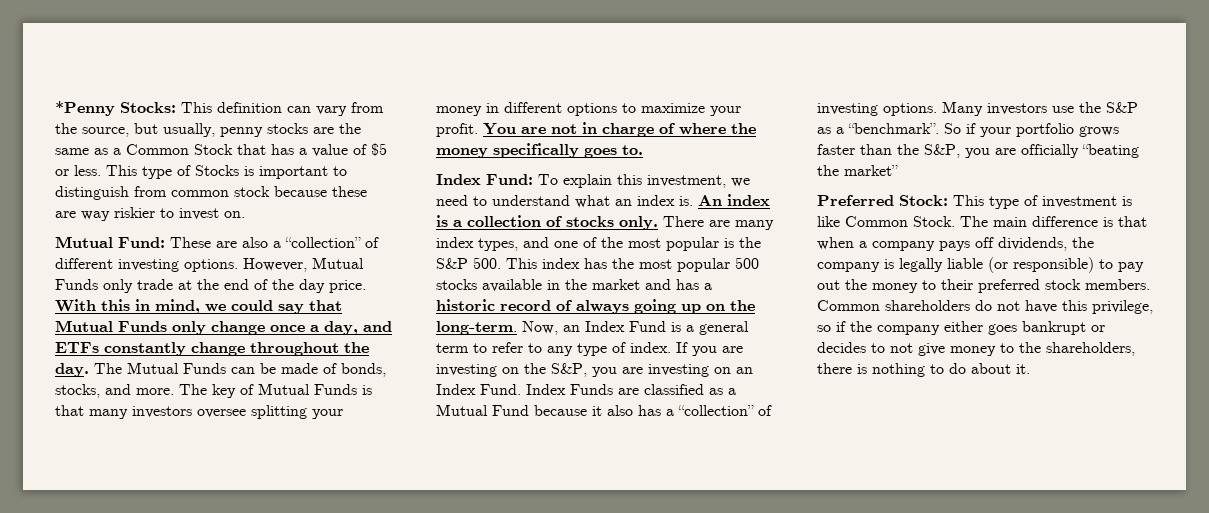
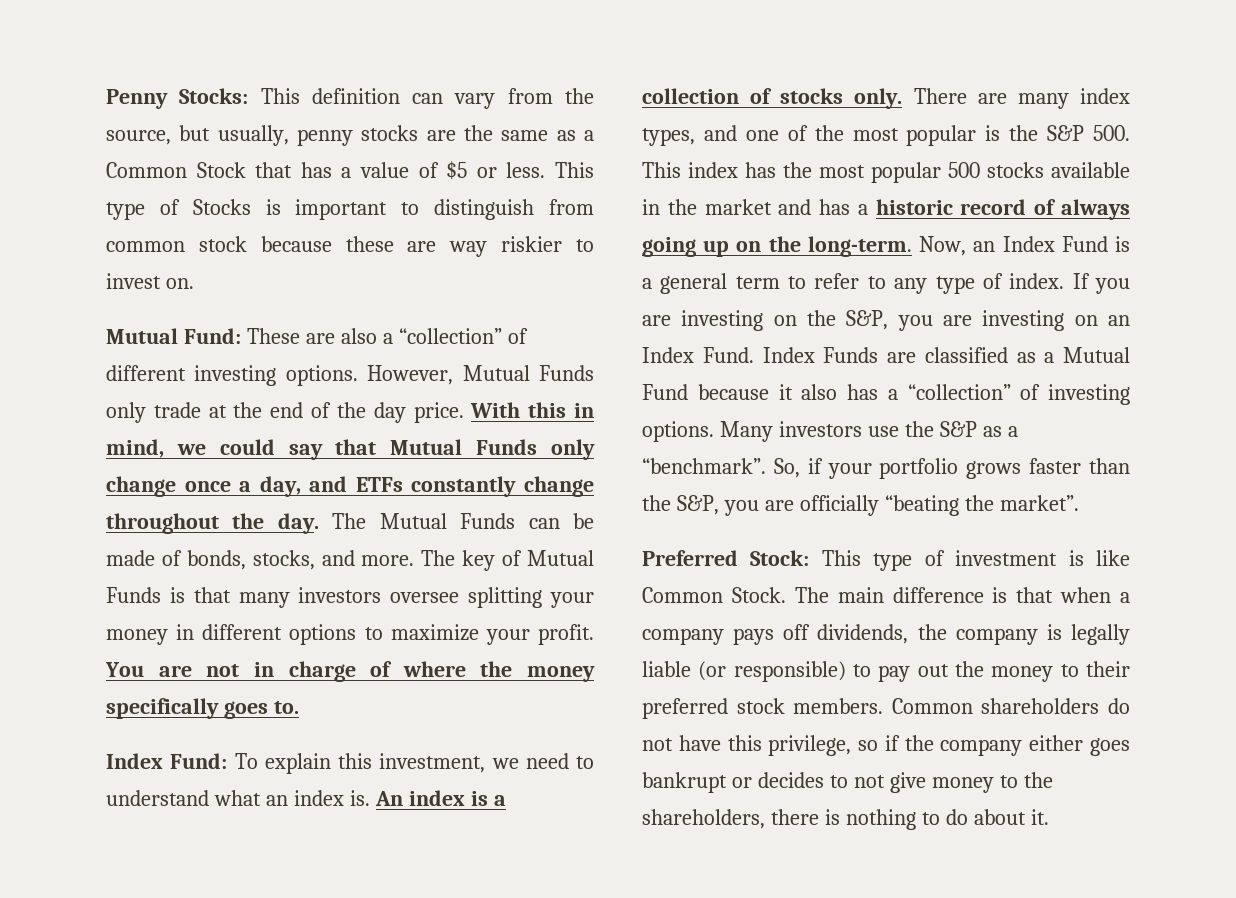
[55,101,115,116] *Penny -> [106,89,168,109] Penny
[944,123,961,134] So -> [773,458,800,478] So,
[844,165,898,176] market” -> [999,495,1079,511] market”.

